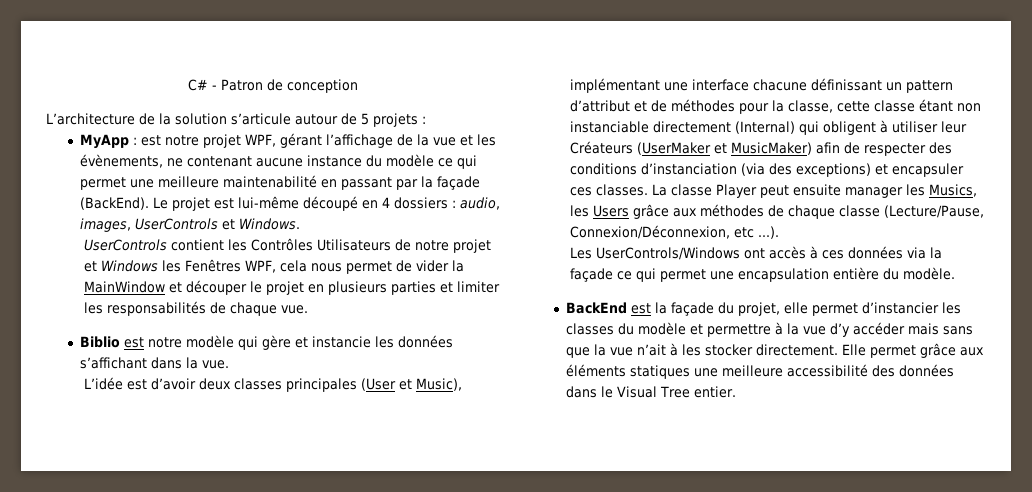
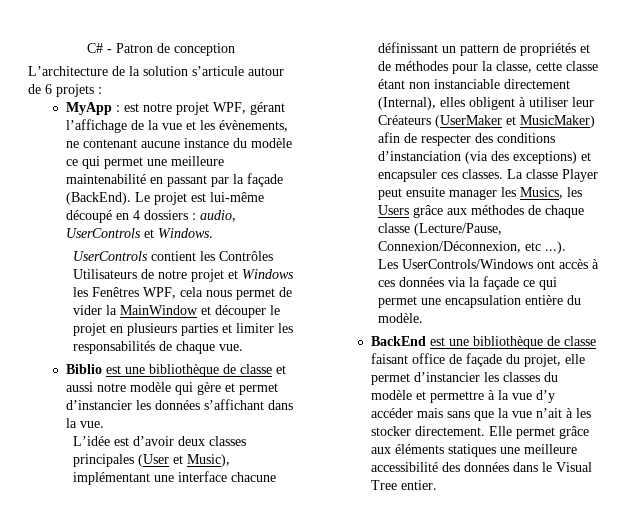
[361,113,369,125] 5 -> [45,84,52,94] 6
[79,218,131,232] images, -> (236, 216) none
(144, 342) none -> [124,364,286,377] [65,382,93,392] une bibliothèque de classe et aussi
[311,336,371,348] instancie -> [238,383,278,395] [65,400,132,410] permet d’instancier
[569,100,630,112] d’attribut -> [502,43,576,56] de propriétés
[734,121,819,135] (Internal) qui -> [377,97,465,110] (Internal), elles
[654,302,667,314] la -> [448,336,596,349] [370,353,462,364] une bibliothèque de classe faisant office de

